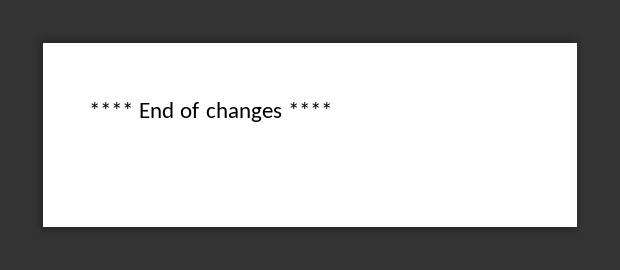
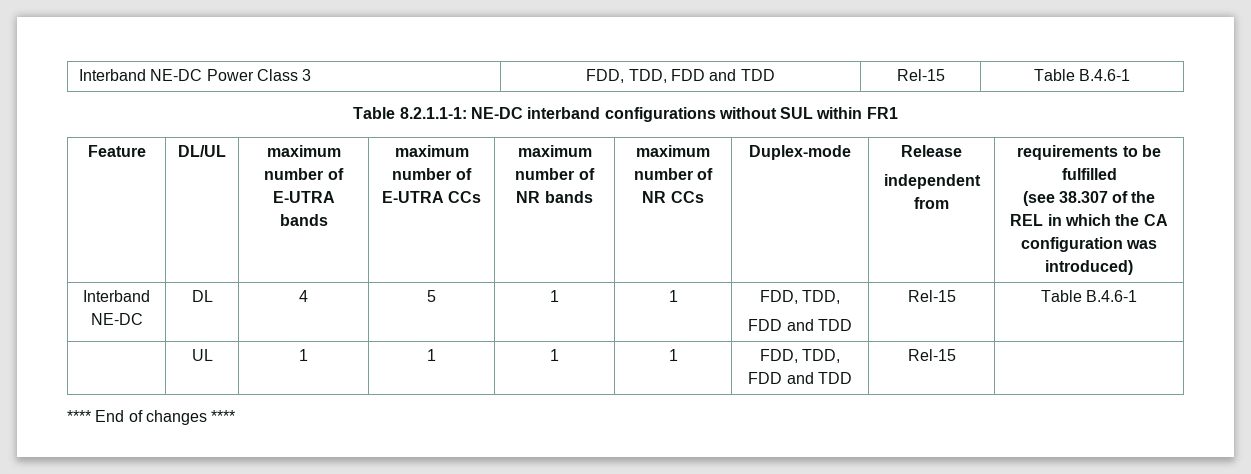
(89, 110) none -> [78,69,312,81] [586,69,775,83] [896,69,945,81] [1033,69,1131,81] [353,107,898,122] [87,145,146,157] [178,145,226,157] [266,145,341,157] [264,168,344,180] [272,191,335,203] [279,214,328,226] [394,145,469,157] [392,168,472,180] [381,191,482,203] [517,145,592,157] [515,168,595,180] [516,191,593,203] [636,145,710,157] [633,168,714,180] [642,191,704,203] [749,145,851,160] [901,145,962,157] [883,174,981,189] [914,197,949,209] [1017,145,1161,160] [1061,168,1117,180] [1022,191,1156,206] [1010,214,1168,226] [1020,237,1158,252] [1045,260,1133,275] [83,290,150,302] [90,313,143,325] [191,290,213,302] [299,290,308,302] [427,290,436,302] [550,290,559,302] [668,290,678,302] [759,290,841,304] [748,319,852,331] [907,290,956,302] [1040,290,1138,302] [191,349,213,361] [299,349,308,361] [427,349,436,361] [550,349,559,361] [668,349,678,361] [759,349,841,363] [748,372,852,384] [907,349,956,361] Interband NE-DC Power Class 3 | FDD, TDD, FDD and TDD | Rel-15 | Table B.4.6-1 // Table 8.2.1.1-1: NE-DC interband configurations without SUL within FR1 // Feature | DL/UL | maximum number of E-UTRA bands | maximum number of E-UTRA CCs | maximum number of NR bands | maximum number of NR CCs | Duplex-mode | Release // independent from | requirements to be fulfilled // (see 38.307 of the REL in which the CA configuration was introduced) // Interband NE-DC | DL | 4 | 5 | 1 | 1 | FDD, TDD, // FDD and TDD | Rel-15 | Table B.4.6-1 // | UL | 1 | 1 | 1 | 1 | FDD, TDD, FDD and TDD | Rel-15 | //

